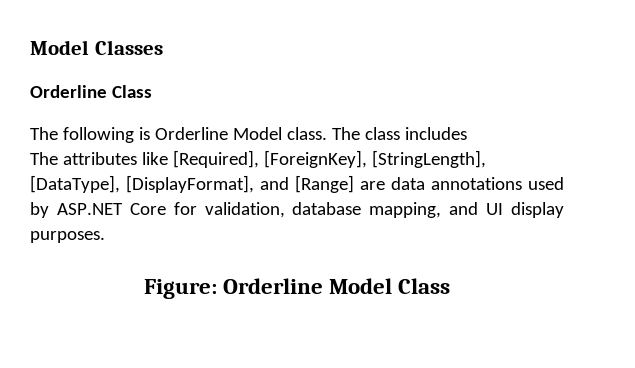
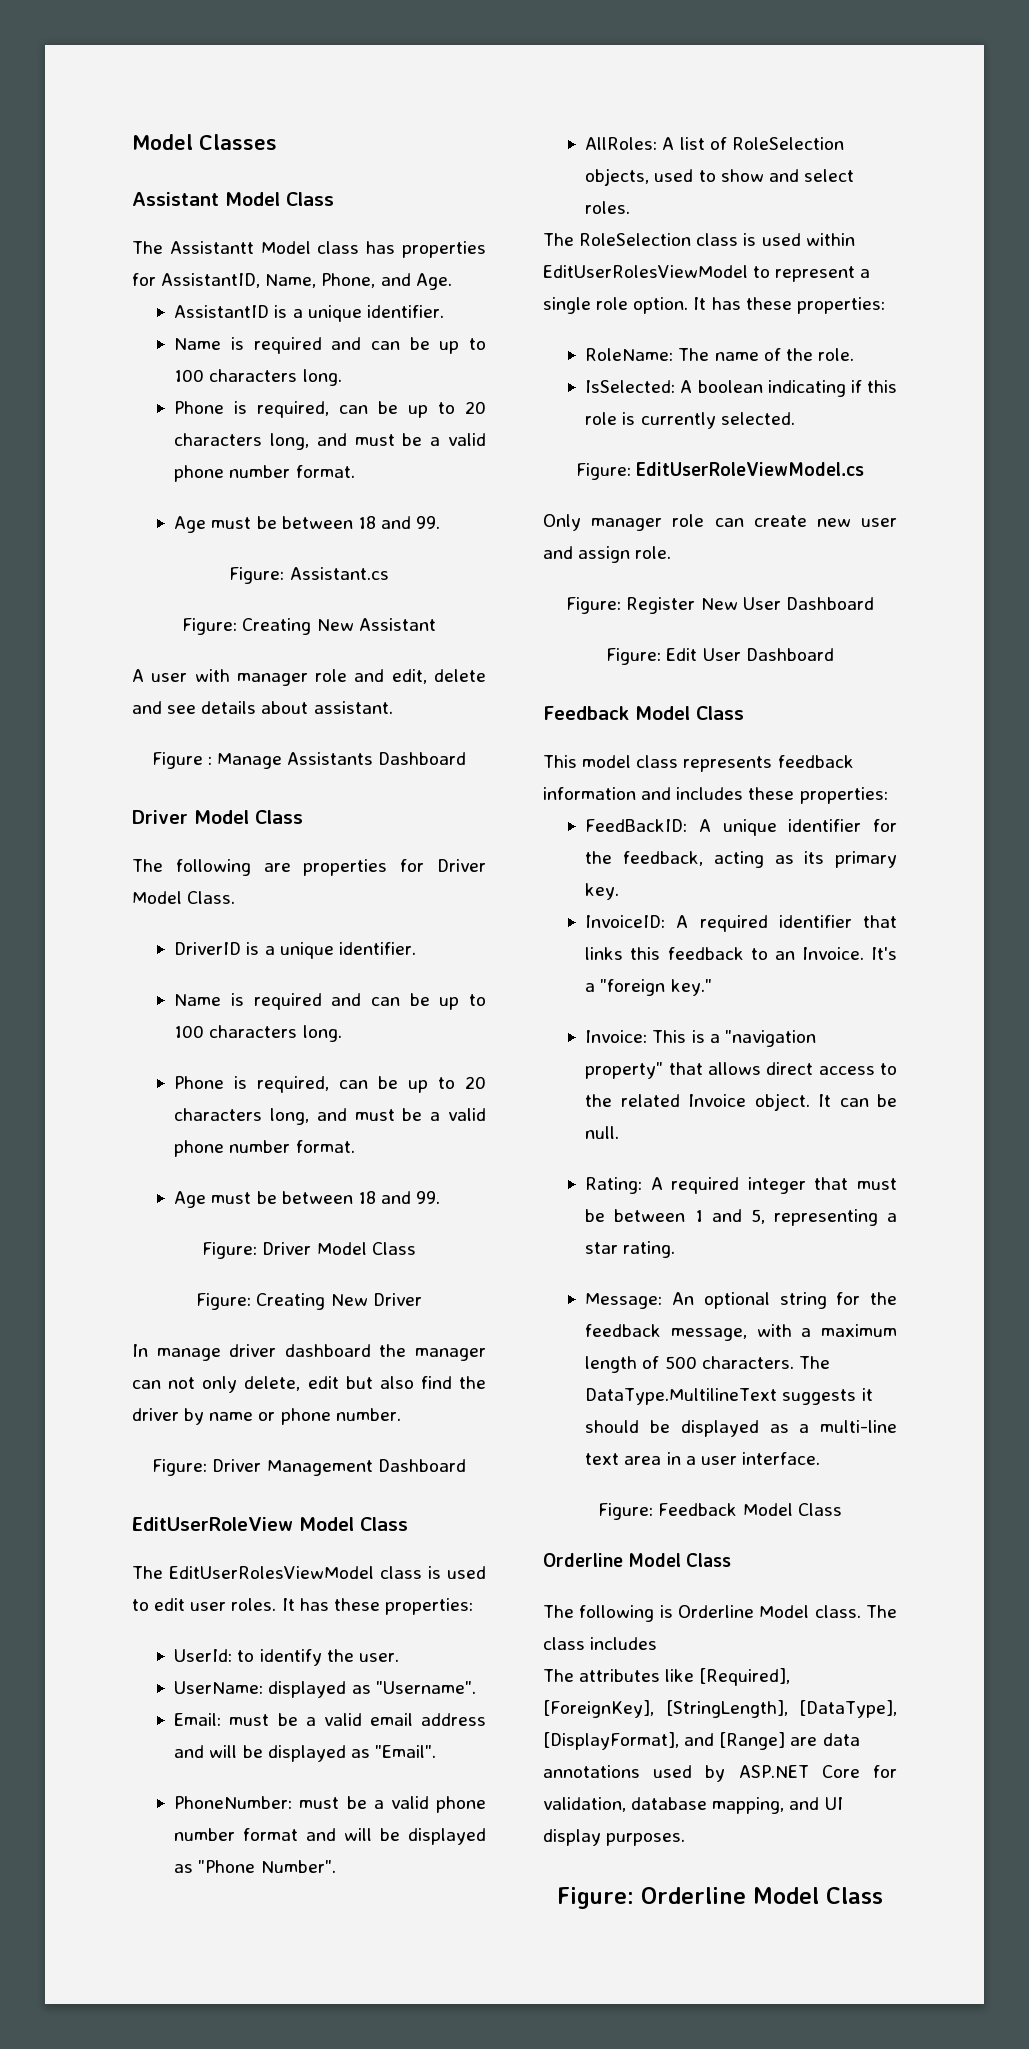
[30,85,107,98] // Orderline -> [132,192,334,206] [132,241,487,258] [132,273,452,290] [174,305,444,322] [174,337,487,354] [174,369,342,386] [174,401,486,418] [174,433,486,450] [174,465,355,482] [174,516,441,533] [229,567,389,584] [182,618,436,635] [132,669,486,686] [132,701,393,714] [151,752,467,769] [132,810,303,824] [132,859,487,876] [132,891,236,904] [174,942,416,959] [174,993,487,1010] [174,1025,342,1042] [174,1076,486,1093] [174,1108,486,1125] [174,1140,355,1157] [174,1191,441,1208] [202,1242,416,1259] [196,1293,422,1310] [132,1344,486,1361] [132,1376,486,1393] [132,1408,401,1425] [152,1459,466,1476] [132,1517,408,1531] [132,1566,486,1579] [132,1598,473,1615] [174,1649,399,1666] [174,1681,476,1698] [174,1713,487,1726] [174,1745,436,1762] [174,1796,486,1813] [174,1828,487,1845] [174,1860,336,1873] [585,137,844,150] [585,168,854,186] [585,201,631,214] [543,233,855,246] [543,265,871,282] [543,297,885,314] [585,348,854,361] [585,380,897,397] [585,412,795,429] [575,462,865,480] [543,514,897,531] [543,546,672,563] [566,597,874,614] [606,648,834,665] [543,706,744,720] [543,755,854,772] [543,787,888,804] [585,819,897,836] [585,851,897,868] [585,883,620,900] [585,915,897,932] [585,947,897,960] [585,979,712,996] [585,1030,816,1047] [585,1062,897,1079] [585,1093,897,1111] [585,1126,620,1139] [585,1177,897,1194] [585,1209,897,1226] [585,1241,676,1258] [585,1292,898,1309] [585,1324,897,1341] [585,1356,830,1373] [585,1388,873,1405] [585,1420,897,1437] [585,1452,820,1465] [598,1503,842,1520] [543,1553,682,1567] // Assistant Model Class // The Assistantt Model class has properties for AssistantID, Name, Phone, and Age. // AssistantID is a unique identifier. // Name is required and can be up to 100 characters long. // Phone is required, can be up to 20 characters long, and must be a valid phone number format. // Age must be between 18 and 99. // Figure: Assistant.cs // Figure: Creating New Assistant // A user with manager role and edit, delete and see details about assistant. // Figure : Manage Assistants Dashboard // Driver Model Class // The following are properties for Driver Model Class. // DriverID is a unique identifier. // Name is required and can be up to 100 characters long. // Phone is required, can be up to 20 characters long, and must be a valid phone number format. // Age must be between 18 and 99. // Figure: Driver Model Class // Figure: Creating New Driver // In manage driver dashboard the manager can not only delete, edit but also find the driver by name or phone number. // Figure: Driver Management Dashboard // EditUserRoleView Model Class // The EditUserRolesViewModel class is used to edit user roles. It has these properties: // UserId: to identify the user. // UserName: displayed as "Username". // Email: must be a valid email address and will be displayed as "Email". // PhoneNumber: must be a valid phone number format and will be displayed as "Phone Number". // AllRoles: A list of RoleSelection objects, used to show and select roles. // The RoleSelection class is used within EditUserRolesViewModel to represent a single role option. It has these properties: // RoleName: The name of the role. // IsSelected: A boolean indicating if this role is currently selected. // Figure: EditUserRoleViewModel.cs // Only manager role can create new user and assign role. // Figure: Register New User Dashboard // Figure: Edit User Dashboard // Feedback Model Class // This model class represents feedback information and includes these properties: // FeedBackID: A unique identifier for the feedback, acting as its primary key. // InvoiceID: A required identifier that links this feedback to an Invoice. It's a "foreign key." // Invoice: This is a "navigation property" that allows direct access to the related Invoice object. It can be null. // Rating: A required integer that must be between 1 and 5, representing a star rating. // Message: An optional string for the feedback message, with a maximum length of 500 characters. The DataType.MultilineText suggests it should be displayed as a multi-line text area in a user interface. // Figure: Feedback Model Class // Orderline Model

